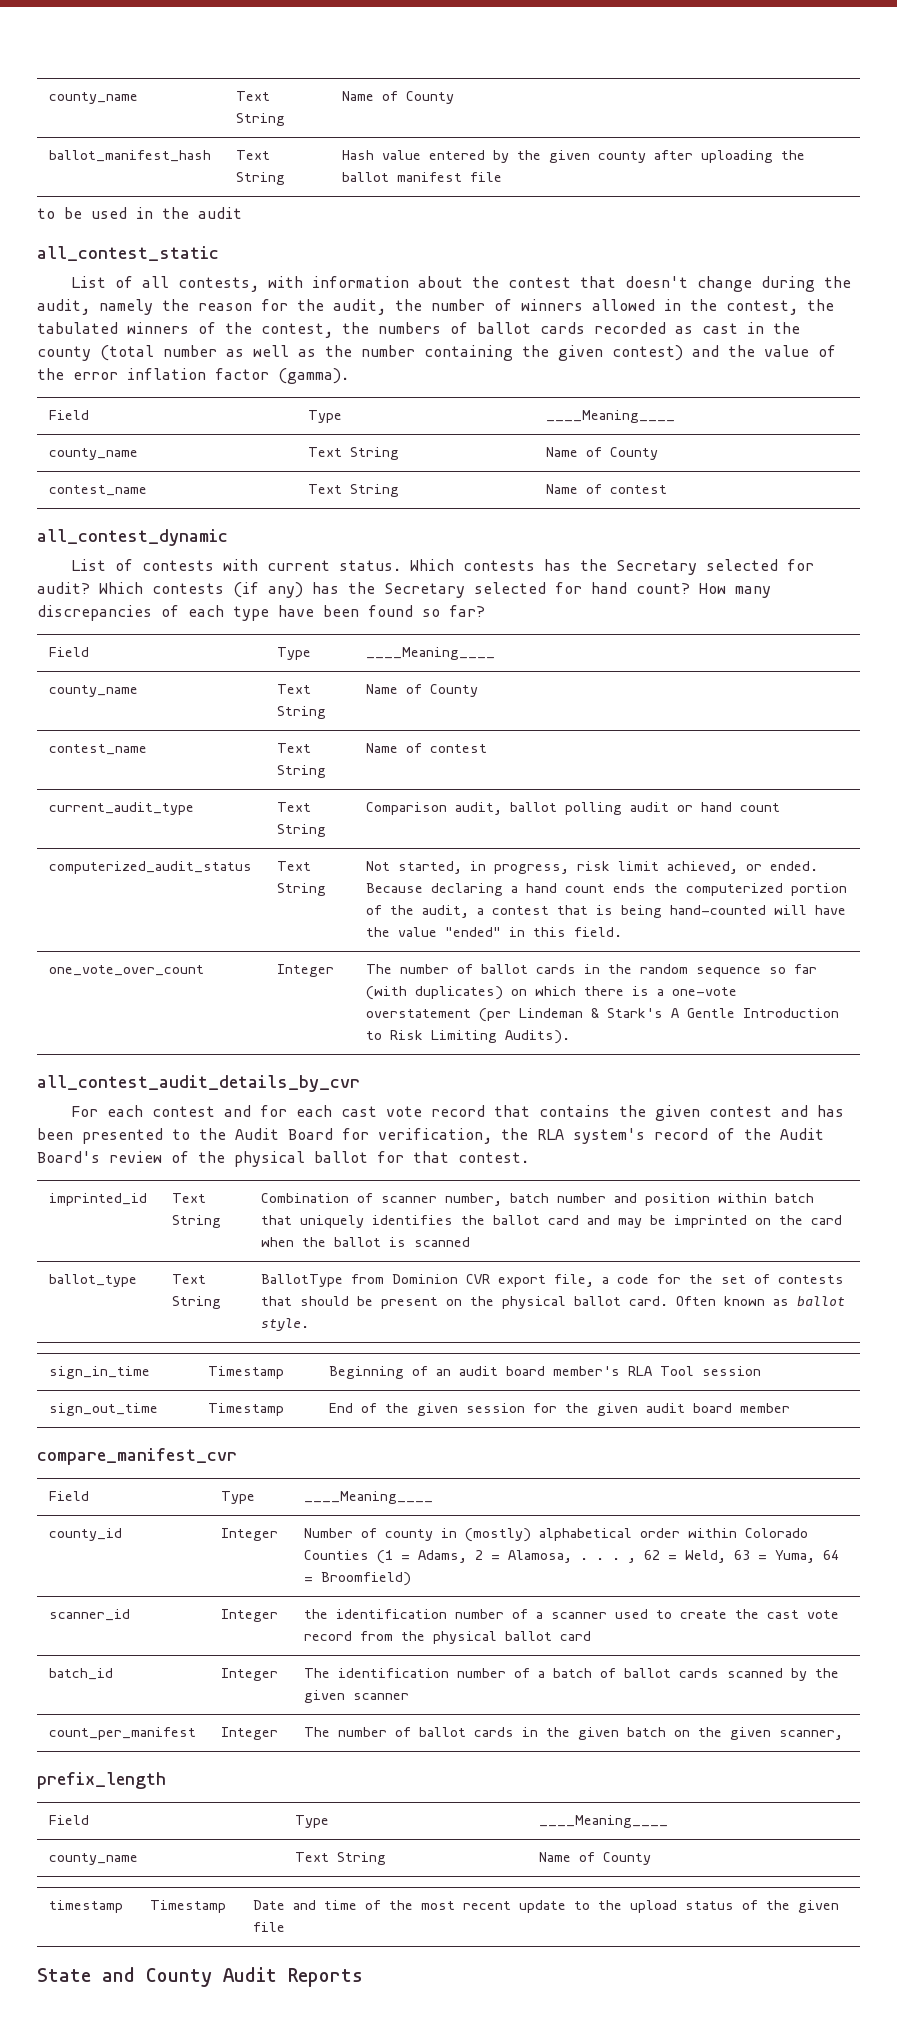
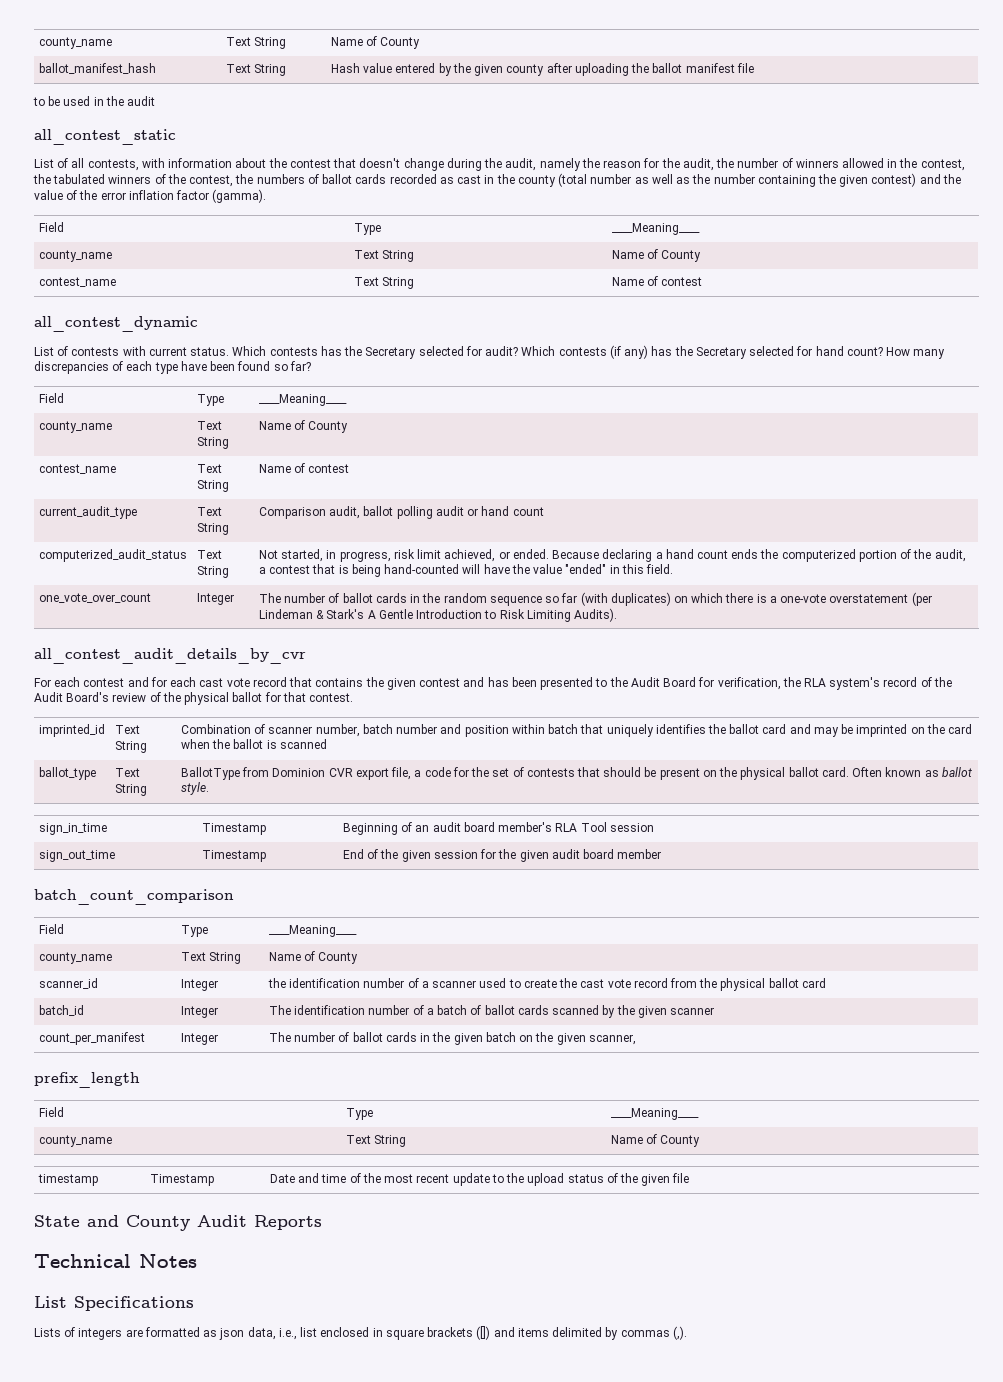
[37,1448,237,1465] [49,1491,90,1501] [221,1491,256,1504] [304,1491,434,1504] [49,1528,123,1541] [221,1528,279,1541] [304,1528,809,1542] [304,1550,840,1564] [304,1572,412,1586] compare_manifest_cvr // Field | Type | ____Meaning____ // county_id | Integer | Number of county in (mostly) alphabetical order within Colorado Counties (1 = Adams, 2 = Alamosa, . . . , 62 = Weld, 63 = Yuma, 64 = Broomfield) -> [34,889,234,905] [38,924,64,934] [180,925,208,937] [268,925,357,937] [38,952,112,964] [180,952,242,964] [268,951,359,964] batch_count_comparison // Field | Type | ____Meaning____ // county_name | Text String | Name of County
(363, 1977) none -> [34,1254,197,1268] [34,1296,194,1311] [34,1326,687,1340] // Technical Notes // List Specifications // Lists of integers are formatted as json data, i.e., list enclosed in square brackets ([]) and items delimited by commas (,).

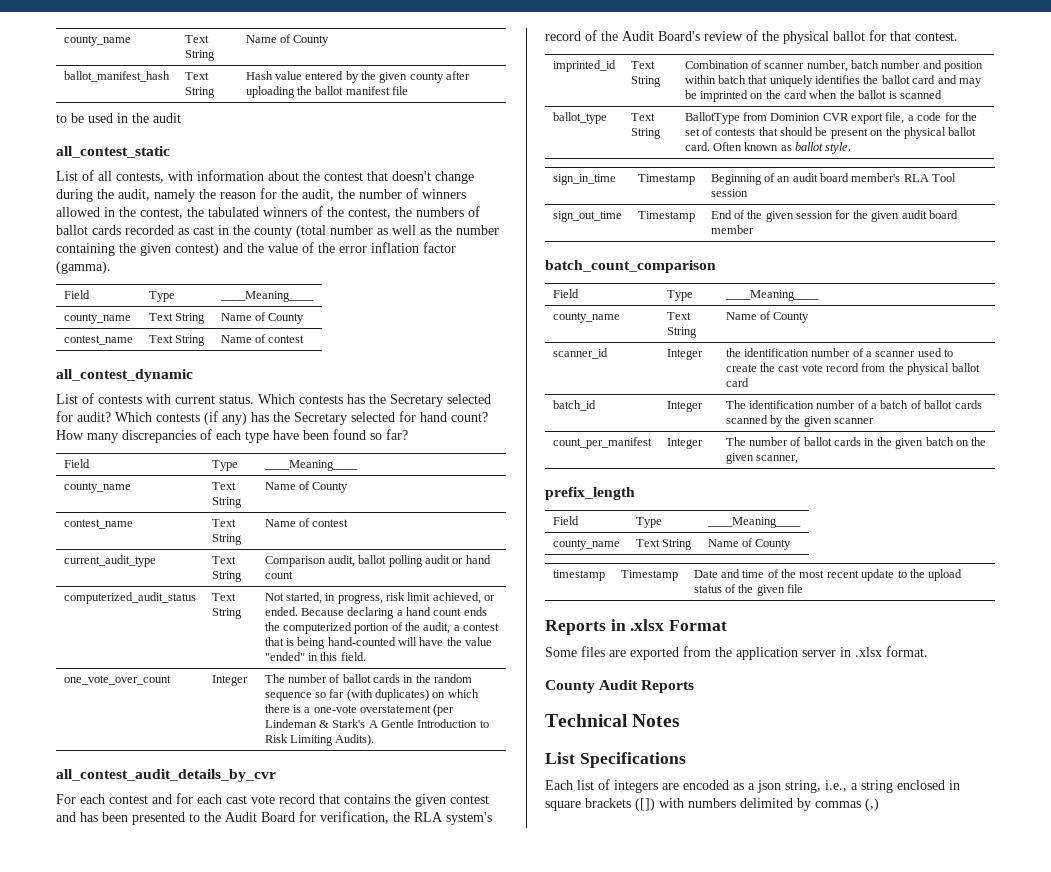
[34,1215,119,1227] State and -> [545,619,728,635] [545,646,928,660] Reports in .xlsx Format // Some files are exported from the application server in .xlsx format. //
[34,1328,61,1337] Lists -> [545,780,594,790] Each list
[144,1327,318,1340] formatted as json data, i.e., list -> [683,780,893,793] encoded as a json string, i.e., a string
[493,1327,549,1337] and items -> [659,798,736,808] with numbers
[672,1326,687,1340] (,). -> [865,798,879,811] (,)

